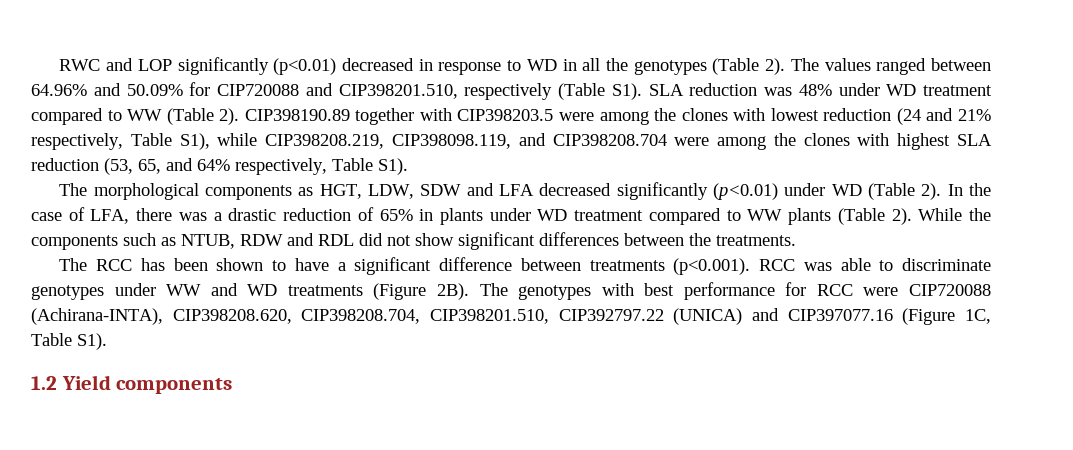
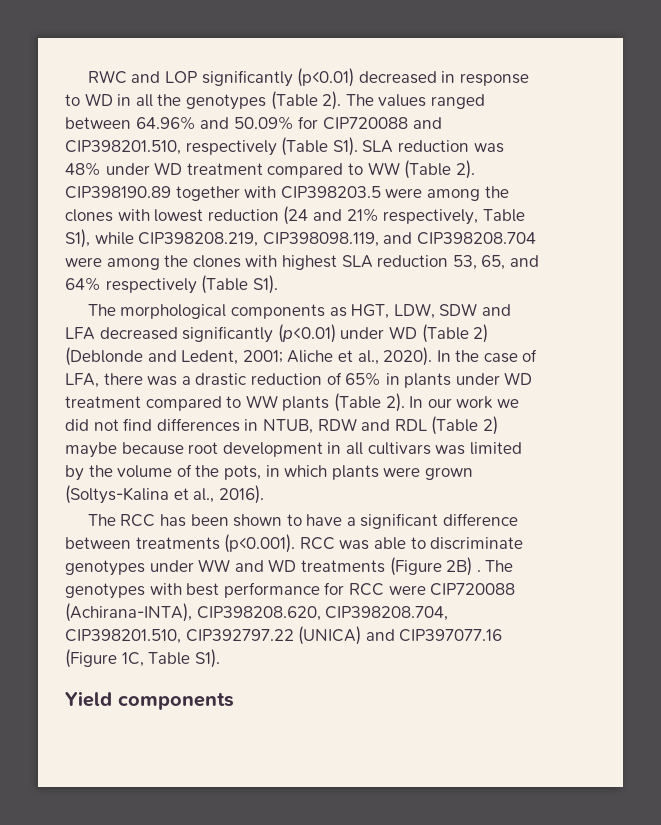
[104,158,133,175] (53, -> [452,255,477,270] 53,
[235,158,373,175] respectively, Table -> [105,275,249,294] respectively (Table
[921,183,942,200] 2). -> [473,324,489,343] [65,347,433,366] 2) (Deblonde and Ledent, 2001; Aliche et al., 2020).
[918,208,992,221] [31,232,796,250] While the components such as NTUB, RDW and RDL did not show significant differences between the treatments. -> [409,396,519,409] [65,416,498,435] [65,442,522,458] [65,464,473,481] [65,485,264,504] In our work we did not find differences in NTUB, RDW and RDL (Table 2) maybe because root development in all cultivars was limited by the volume of the pots, in which plants were grown (Soltys-Kalina et al., 2016).
[436,283,469,300] 2B). -> [446,557,481,576] 2B) .
[31,376,57,390] 1.2 -> (220, 658) none

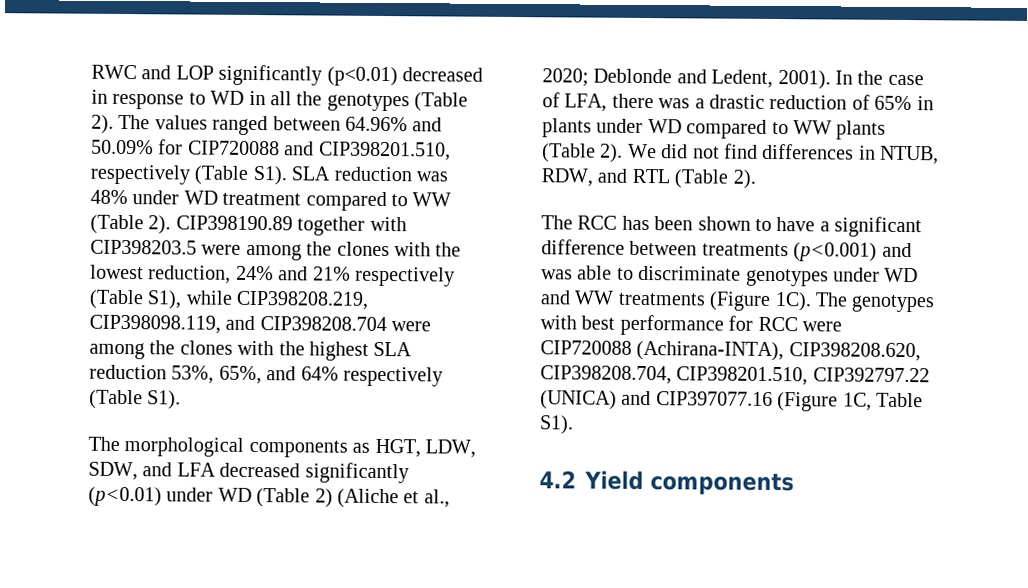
[154,206,525,225] lowest reduction (24 and 21% respectively, Table -> [435,242,462,257] [90,264,455,287] [89,289,144,310] the lowest reduction, 24% and 21% respectively (Table
(278, 261) none -> [278,341,305,356] the
[452,255,506,270] 53, 65, -> [171,365,262,385] 53%, 65%,
[439,303,478,316] SDW -> [88,461,138,481] SDW,
[65,347,433,366] (Deblonde and Ledent, 2001; Aliche et al., 2020). -> [337,488,450,509] [542,68,831,90] (Aliche et al., 2020; Deblonde and Ledent, 2001).
[65,396,141,408] treatment -> (682, 126) none
[409,396,519,409] In our work we -> [627,143,657,159] We
[317,416,498,435] [65,442,522,458] [65,464,473,481] [65,485,264,504] RDW and RDL (Table 2) maybe because root development in all cultivars was limited by the volume of the pots, in which plants were grown (Soltys-Kalina et al., 2016). -> [541,168,756,189] RDW, and RTL (Table 2).
[224,534,335,553] (p<0.001). RCC -> [793,242,912,262] (p<0.001) and
[198,557,481,576] WW and WD treatments (Figure 2B) . -> [884,267,919,283] [540,290,812,312] WD and WW treatments (Figure 1C).
(220, 658) none -> [539,470,576,489] 4.2

